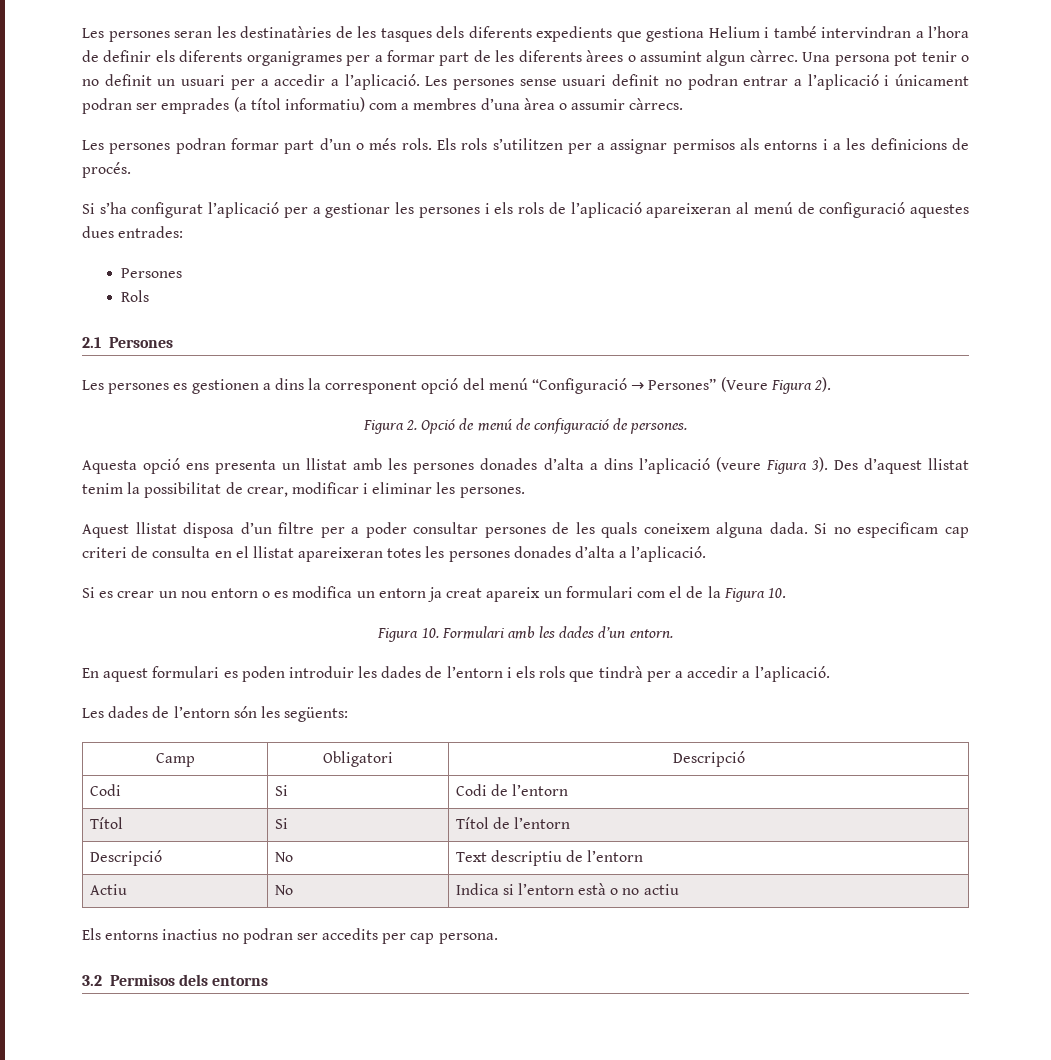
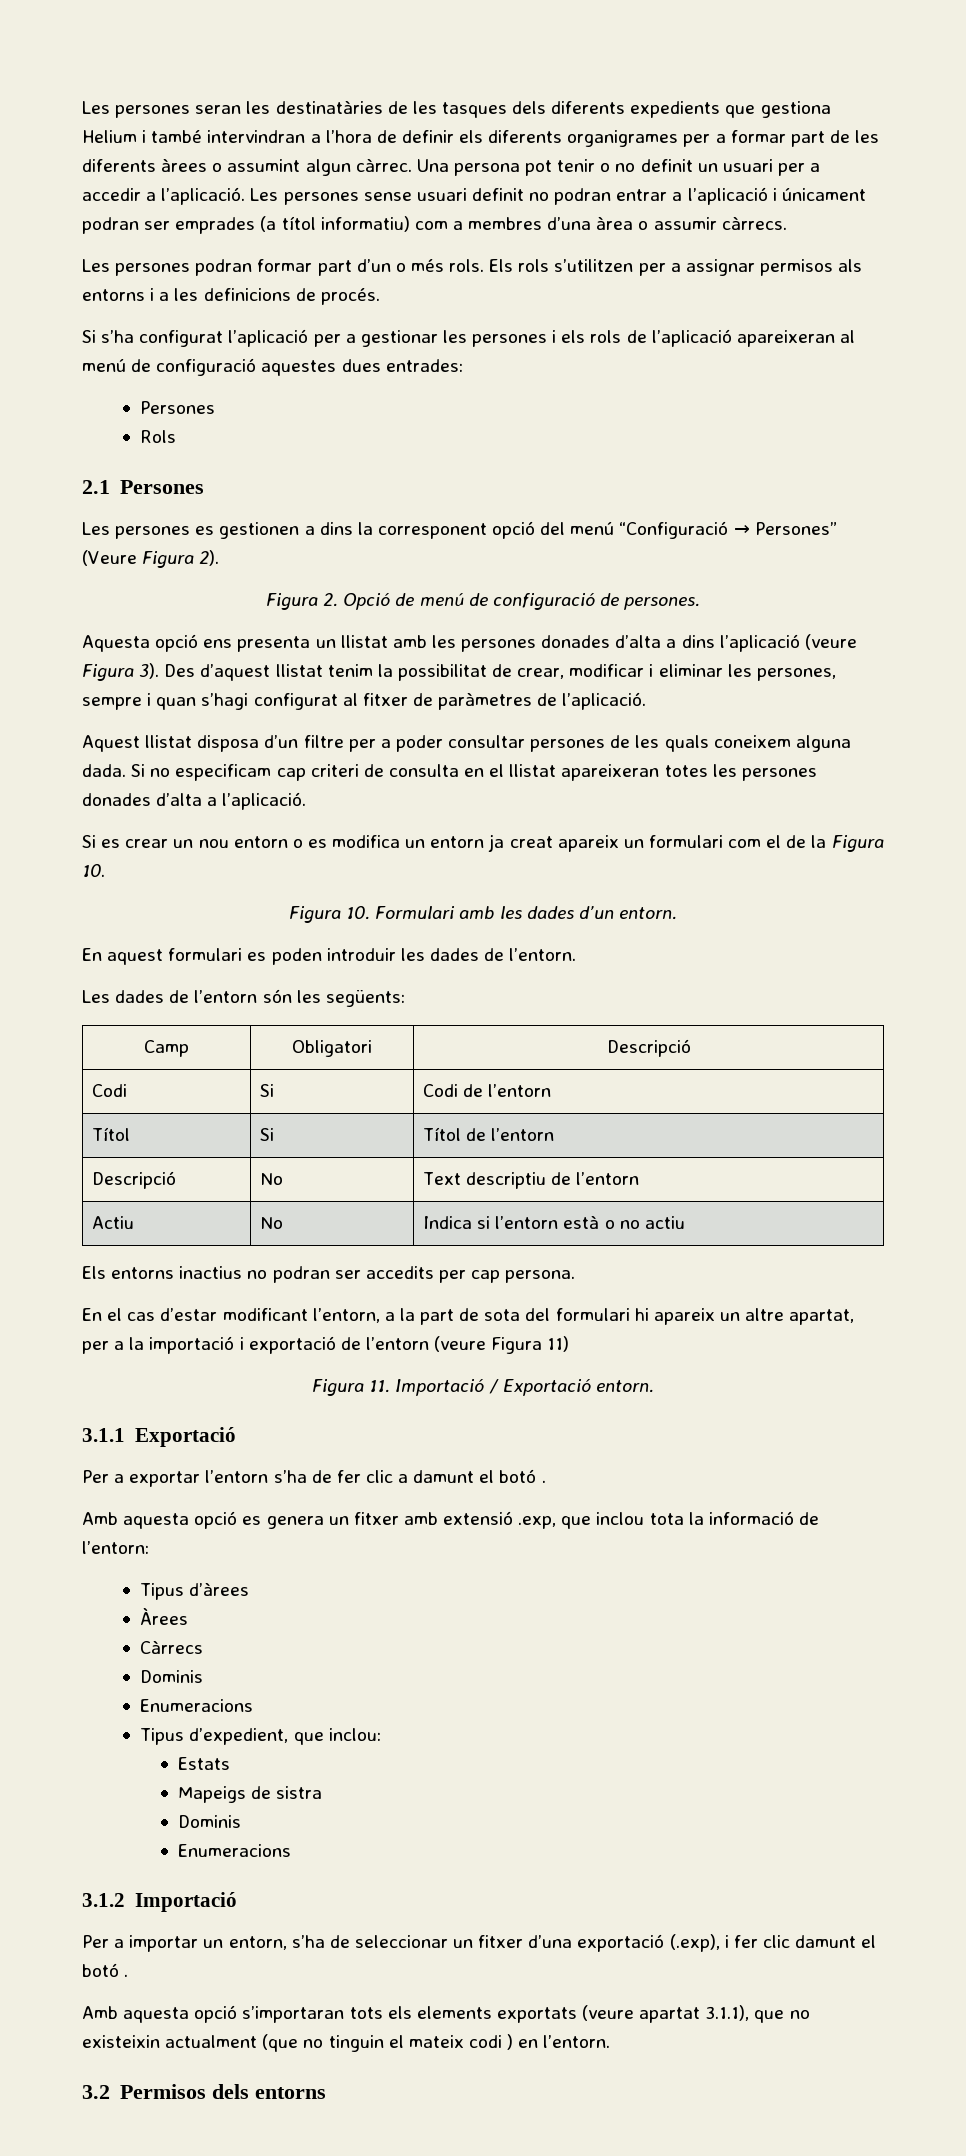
[459,487,525,498] persones. -> [756,668,836,681] [82,692,647,710] persones, sempre i quan s’hagi configurat al fitxer de paràmetres de l’aplicació.
[446,666,830,682] l’entorn i els rols que tindrà per a accedir a l’aplicació. -> [509,948,577,961] l’entorn.
(498, 938) none -> [82,1308,855,1325] [82,1336,570,1354] [312,1379,654,1396] [82,1427,236,1447] [82,1469,546,1487] [82,1511,819,1529] [82,1541,149,1554] [140,1582,250,1600] [140,1608,189,1625] [140,1640,204,1654] [140,1670,204,1683] [140,1699,254,1712] [140,1728,381,1745] [177,1757,230,1770] [177,1786,323,1803] [177,1815,241,1828] [177,1844,291,1857] [82,1892,237,1912] [82,1934,877,1952] [82,1963,129,1977] [82,2005,810,2023] [82,2034,611,2052] // En el cas d’estar modificant l’entorn, a la part de sota del formulari hi apareix un altre apartat, per a la importació i exportació de l’entorn (veure Figura 11) // Figura 11. Importació / Exportació entorn. // 3.1.1 Exportació // Per a exportar l’entorn s’ha de fer clic a damunt el botó . // Amb aquesta opció es genera un fitxer amb extensió .exp, que inclou tota la informació de l’entorn: // Tipus d’àrees // Àrees // Càrrecs // Dominis // Enumeracions // Tipus d’expedient, que inclou: // Estats // Mapeigs de sistra // Dominis // Enumeracions // 3.1.2 Importació // Per a importar un entorn, s’ha de seleccionar un fitxer d’una exportació (.exp), i fer clic damunt el botó . // Amb aquesta opció s’importaran tots els elements exportats (veure apartat 3.1.1), que no existeixin actualment (que no tinguin el mateix codi ) en l’entorn.

